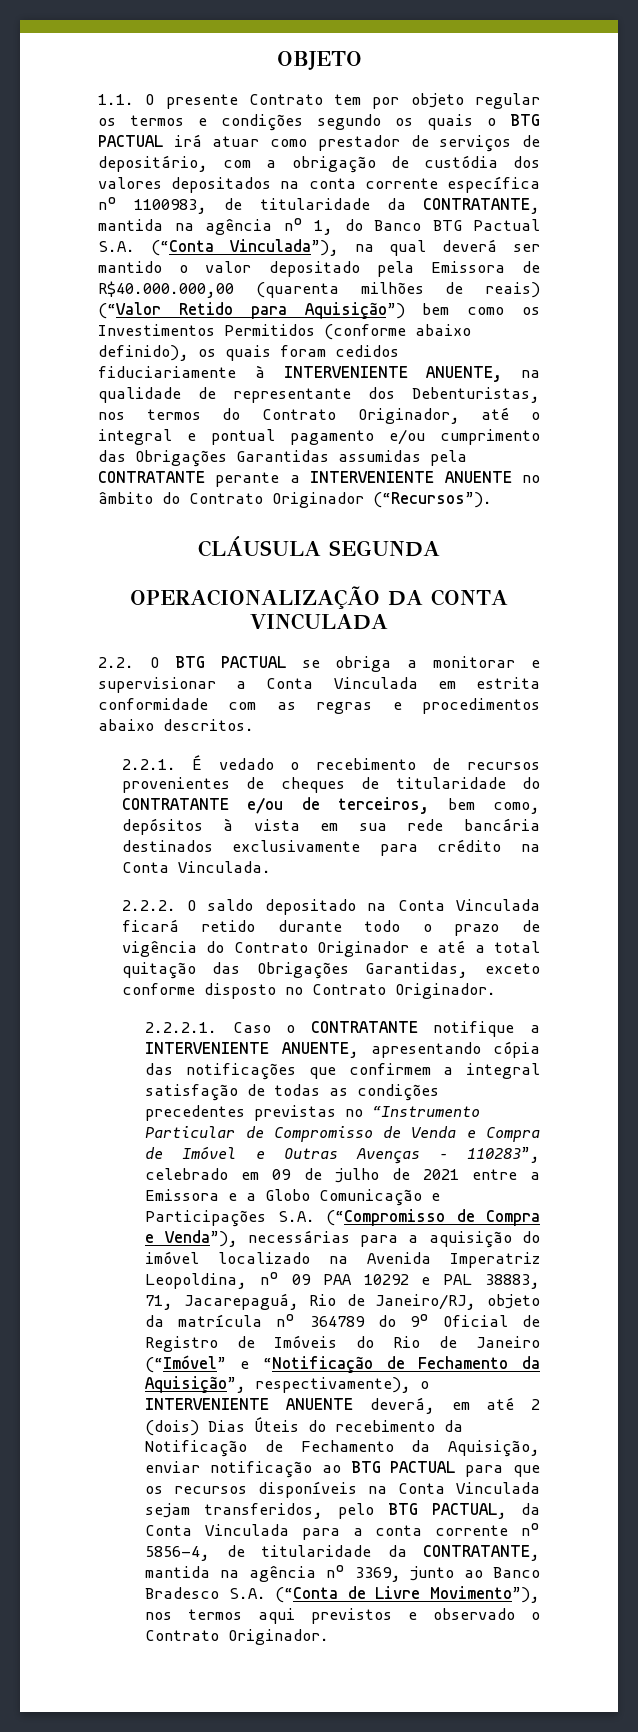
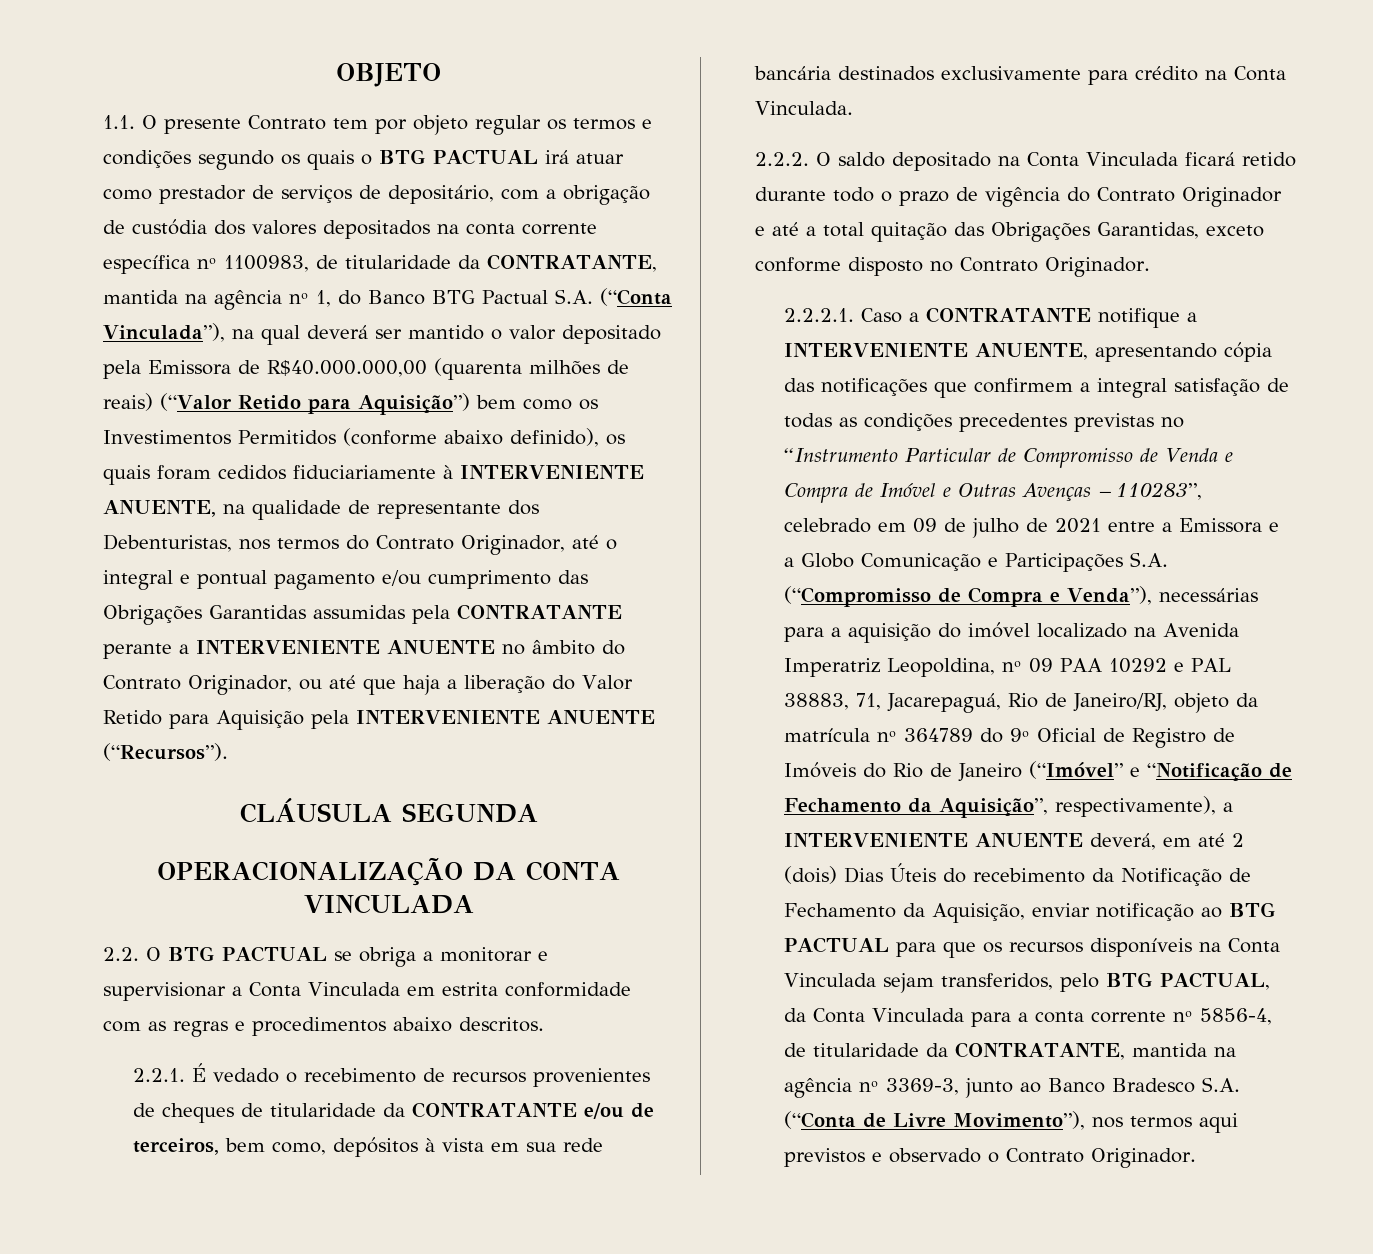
[272,492,364,508] Originador -> [188,675,633,695] [103,710,655,730] Originador, ou até que haja a liberação do Valor Retido para Aquisição pela INTERVENIENTE ANUENTE
[522,777,540,789] do -> [382,1103,405,1117] da
[286,1025,296,1033] o -> [909,312,920,322] a
[420,1381,430,1389] o -> [1223,802,1234,812] a
[354,1567,401,1582] 3369, -> [886,1078,960,1095] 3369-3,

